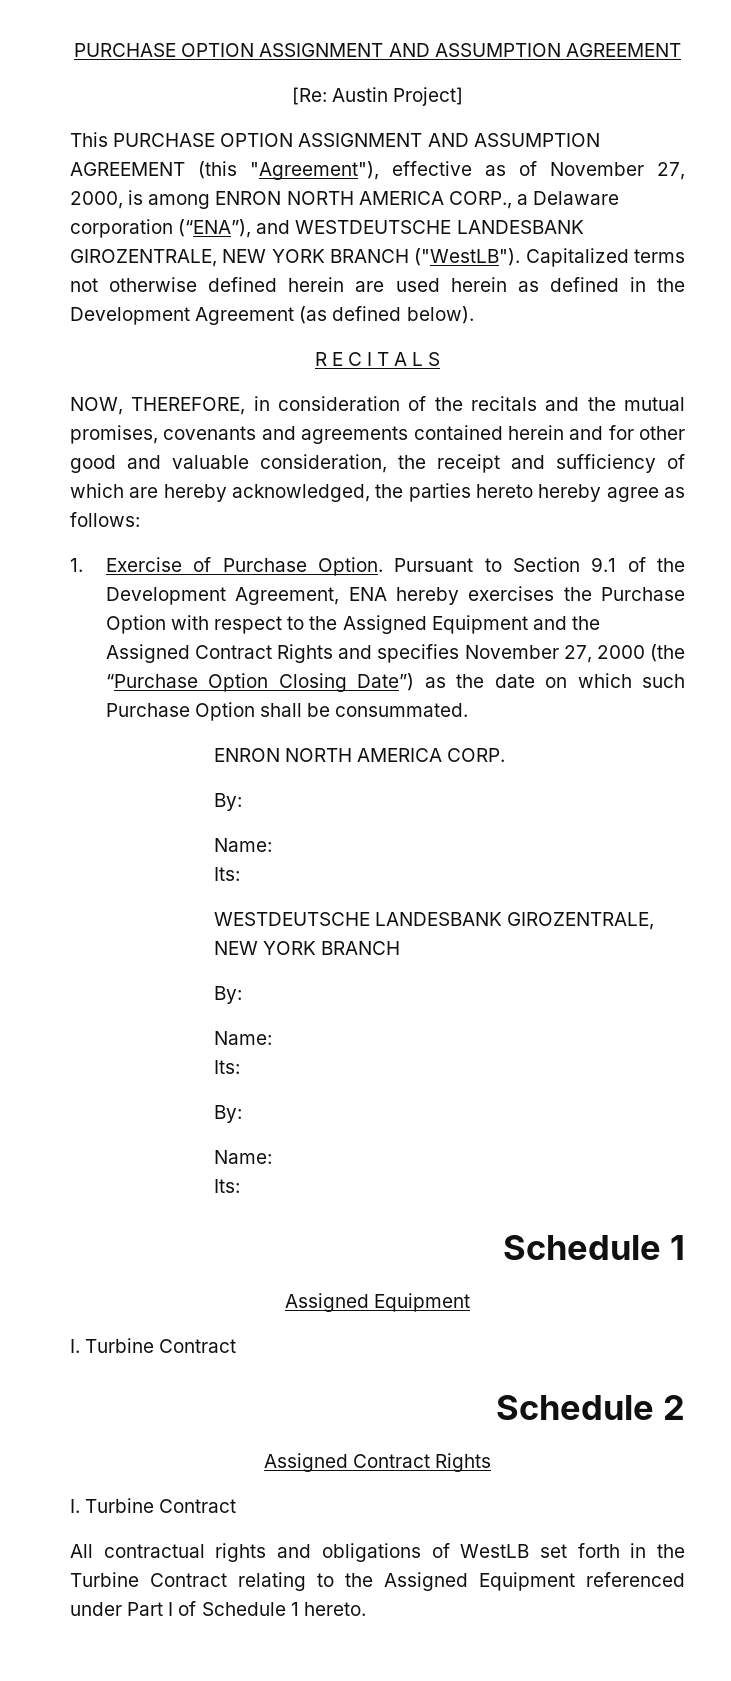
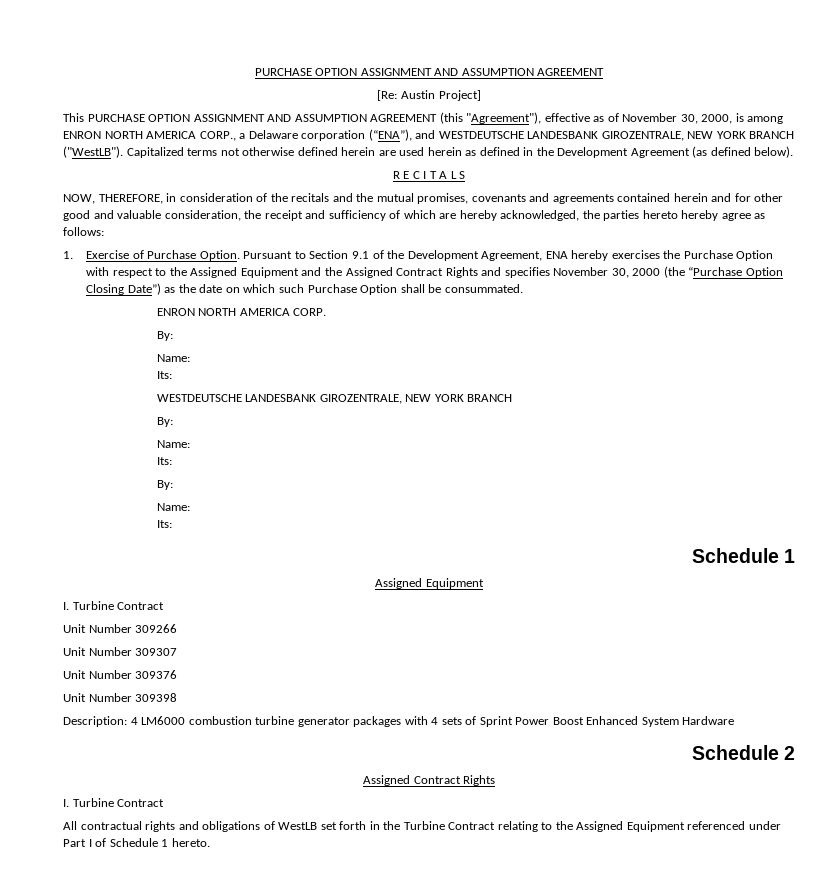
[657,162,685,180] 27, -> [680,114,698,124] 30,
[563,645,592,663] 27, -> [611,268,629,278] 30,
(237, 1346) none -> [63,624,178,633] [63,647,178,656] [63,670,178,679] [63,693,178,702] [63,716,735,727] // Unit Number 309266 // Unit Number 309307 // Unit Number 309376 // Unit Number 309398 // Description: 4 LM6000 combustion turbine generator packages with 4 sets of Sprint Power Boost Enhanced System Hardware

